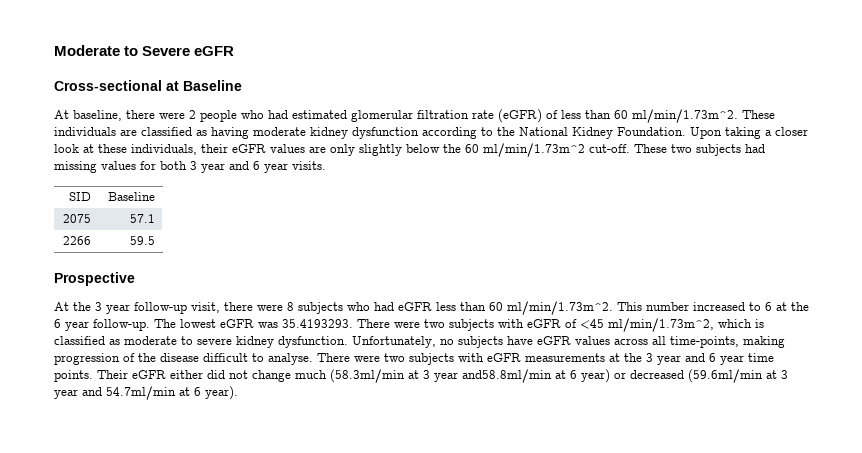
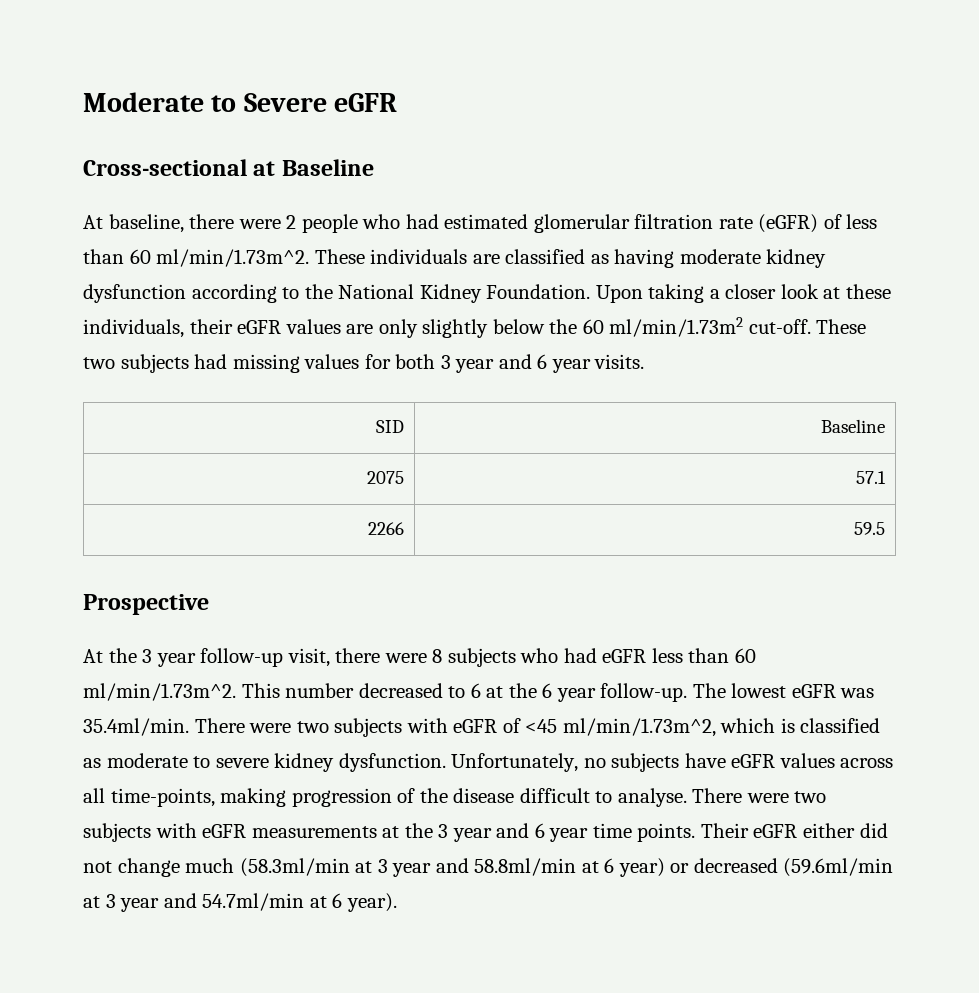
[483,143,585,157] ml/min/1.73m^2 -> [609,317,744,337] ml/min/1.73m2
[693,302,745,311] increased -> [358,683,443,698] decreased
[282,319,353,328] 35.4193293. -> [83,718,189,736] 35.4ml/min.
[462,369,552,383] and58.8ml/min -> [435,858,577,876] and 58.8ml/min

